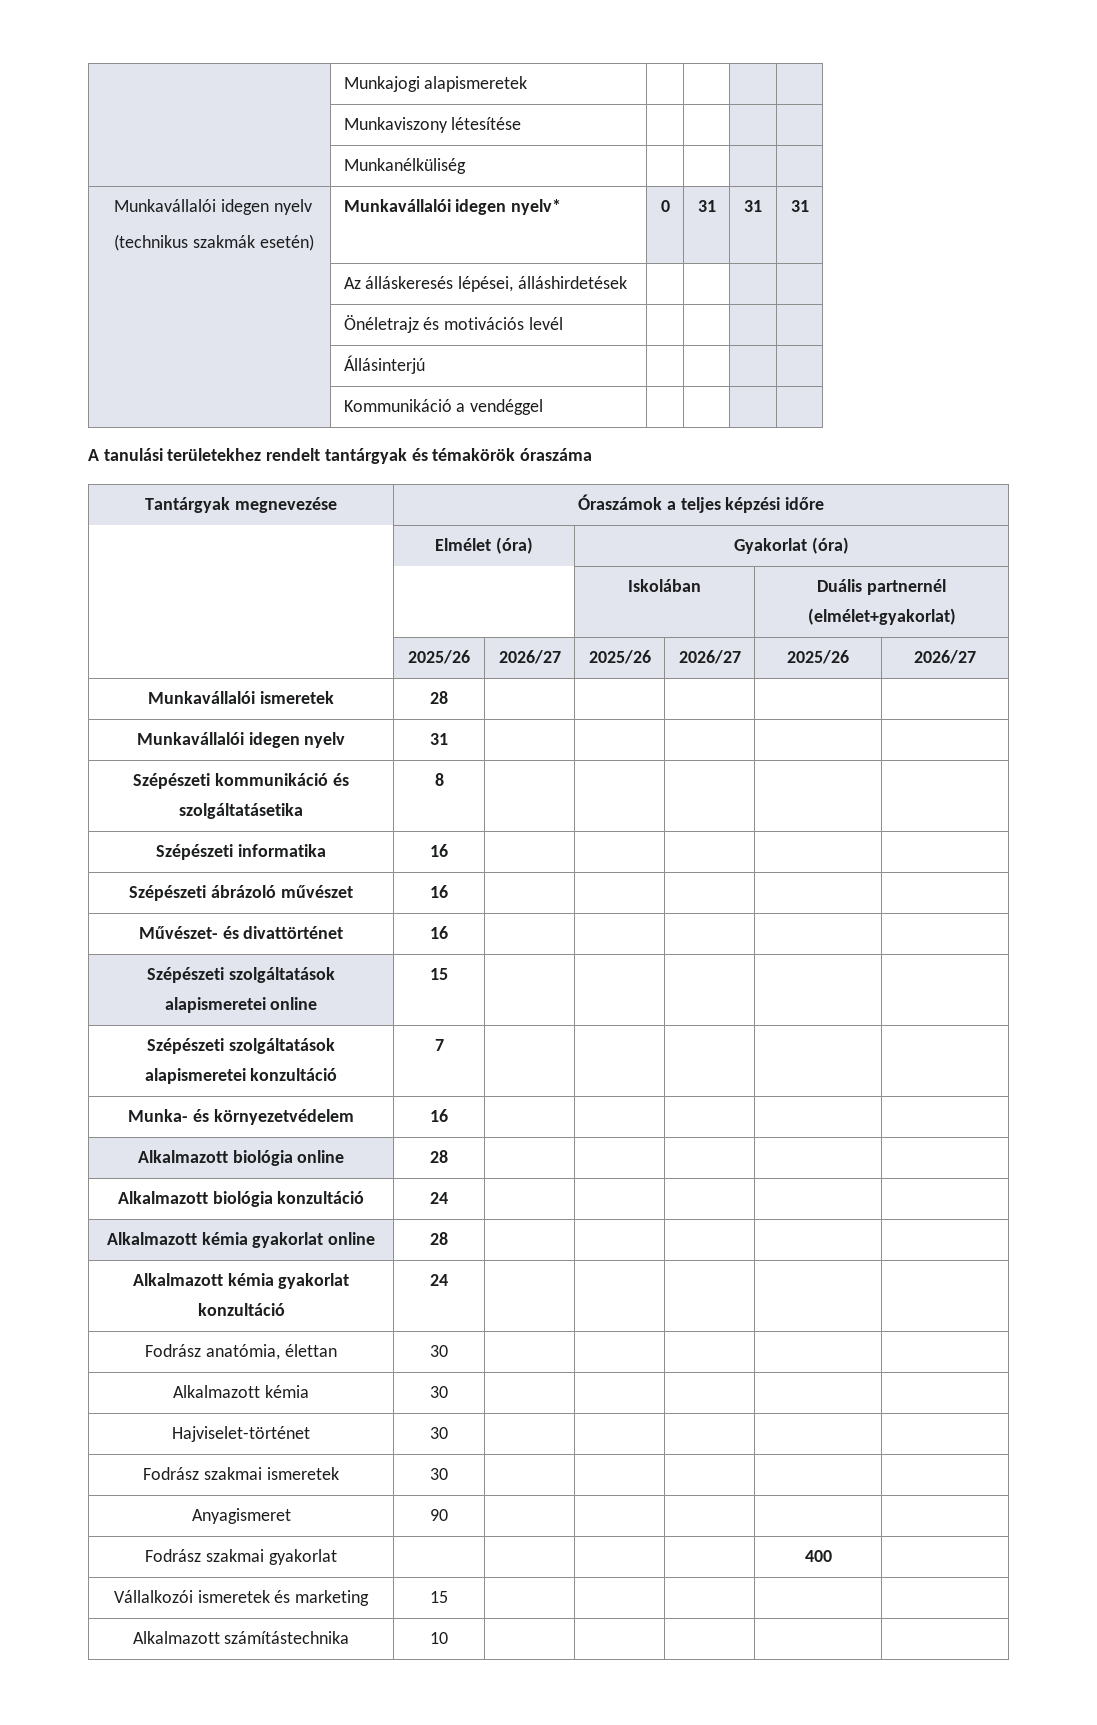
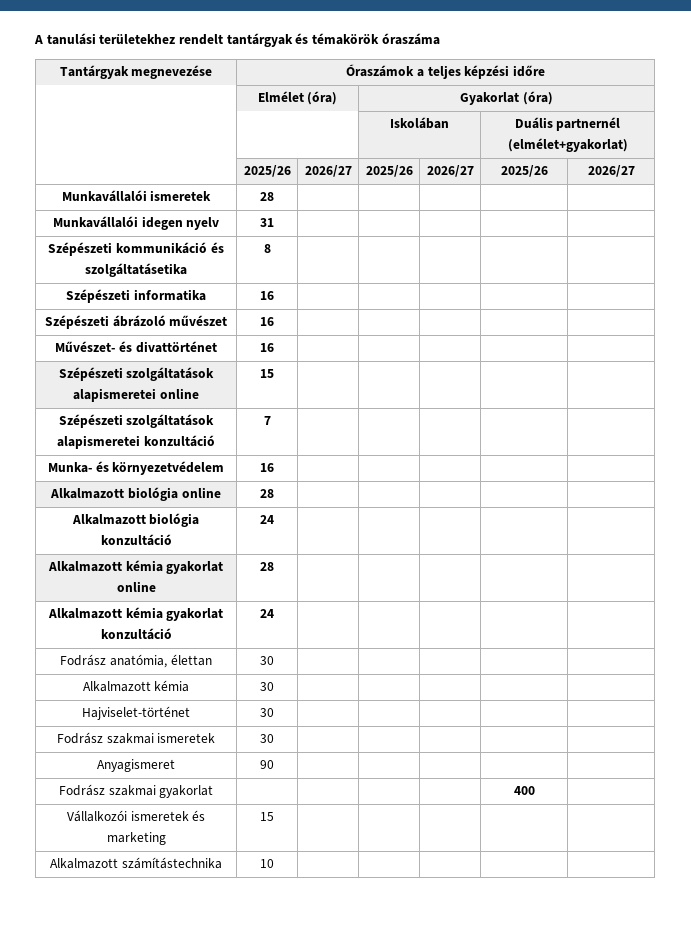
[343,76,528,92] [343,117,522,133] [343,158,466,174] [114,199,312,215] [114,234,314,251] [343,199,562,215] [660,200,670,212] [697,200,716,212] [744,200,762,212] [790,200,809,212] [343,276,627,292] [343,315,563,333] [343,355,425,374] [343,399,544,415] | Munkajogi alapismeretek | | | | // | Munkaviszony létesítése | | | | // | Munkanélküliség | | | | // Munkavállalói idegen nyelv // (technikus szakmák esetén) | Munkavállalói idegen nyelv* | 0 | 31 | 31 | 31 // | Az álláskeresés lépései, álláshirdetések | | | | // | Önéletrajz és motivációs levél | | | | // | Állásinterjú | | | | // | Kommunikáció a vendéggel | | | | // -> (34, 39) none

